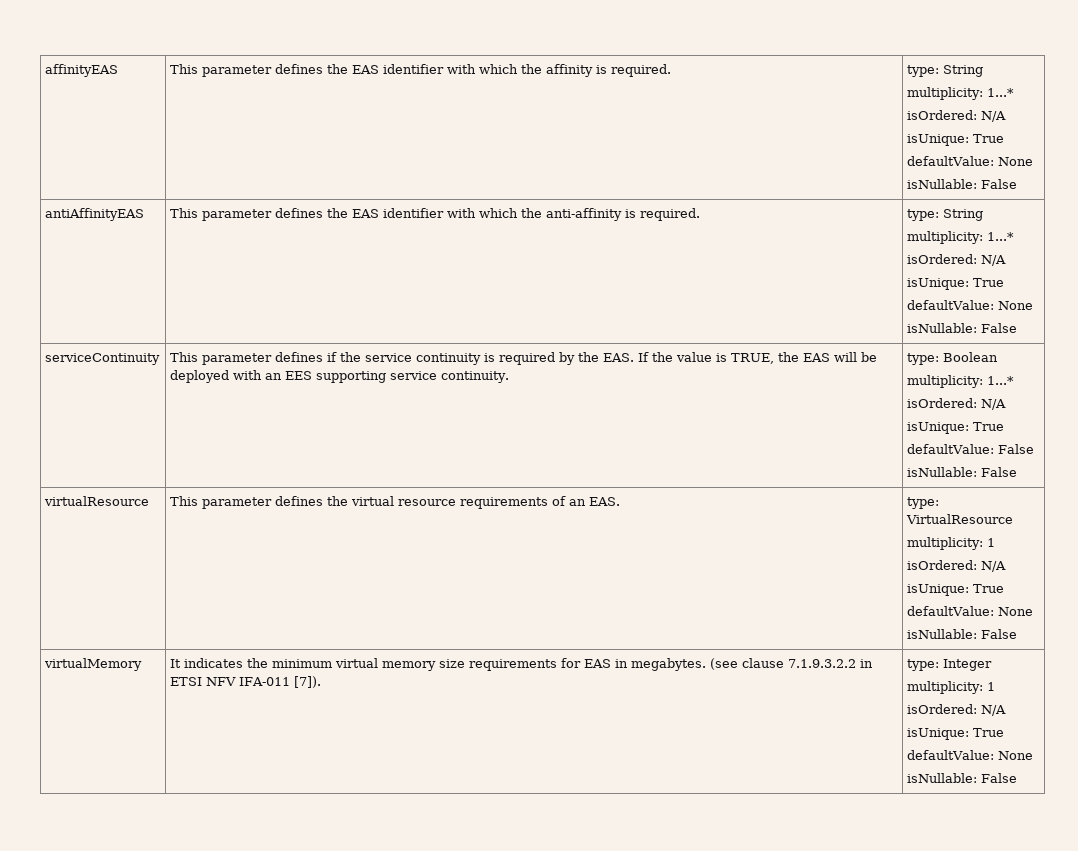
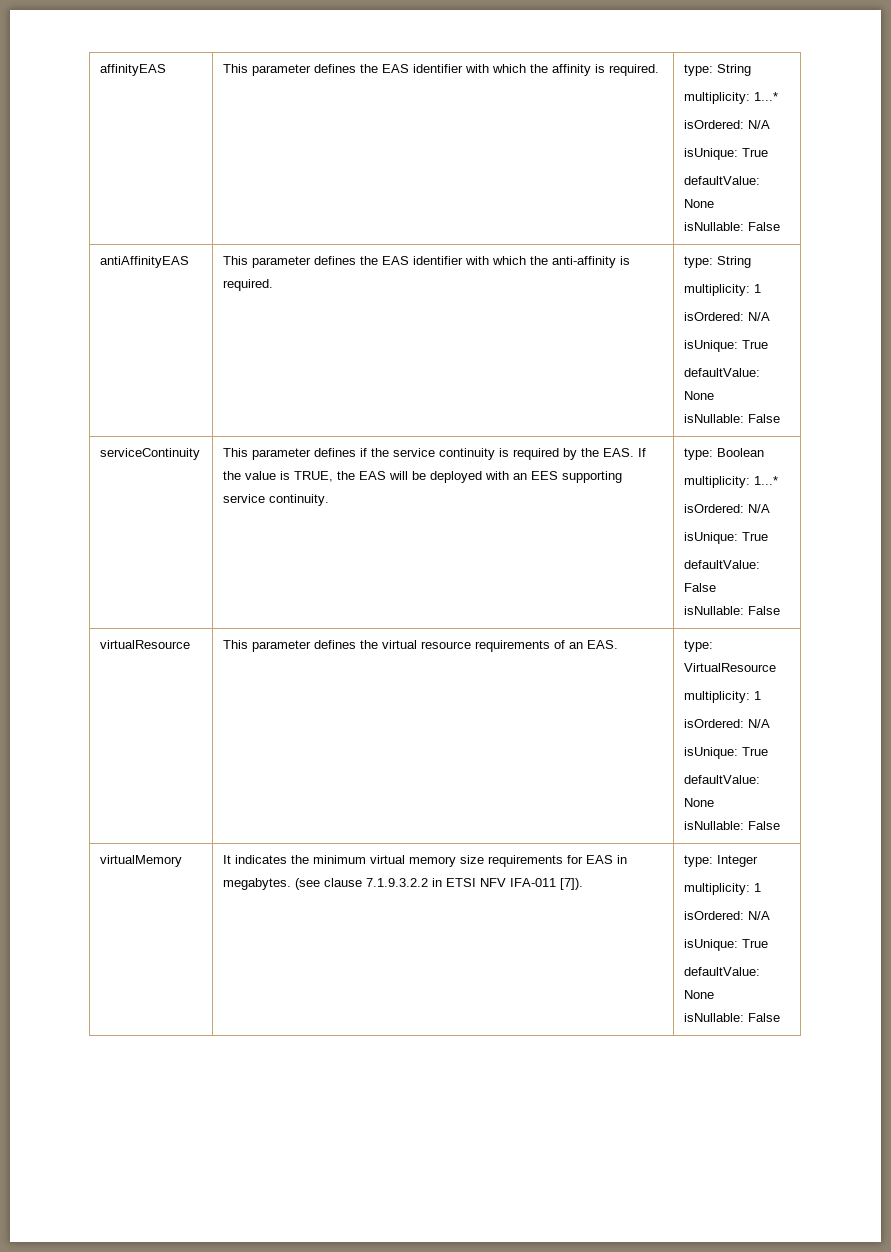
[987,232,1015,241] 1...* -> [754,284,762,293] 1

